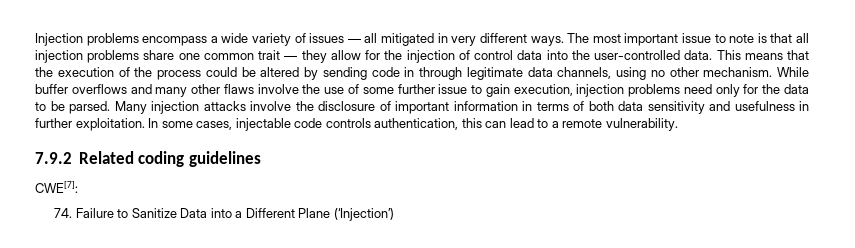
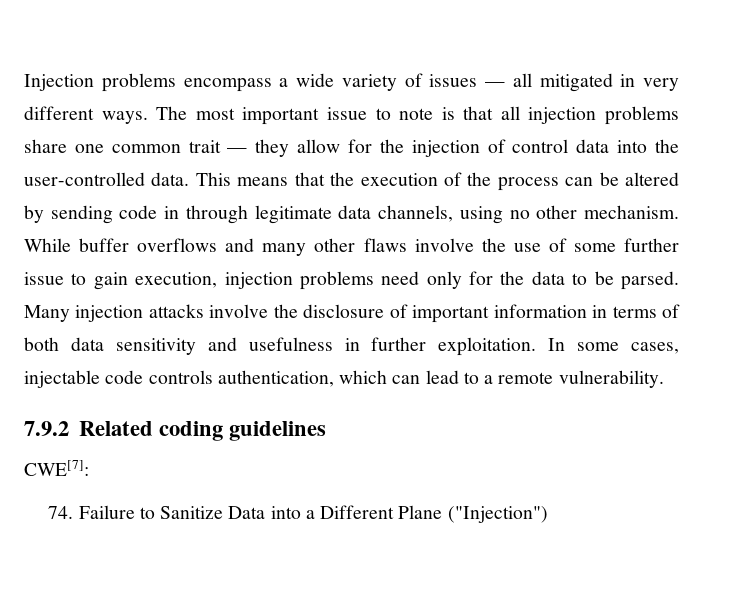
[205,67,237,77] could -> [565,177,594,186] can
[461,118,482,128] this -> [339,370,388,384] which
[333,208,394,221] (‘Injection’) -> [447,506,548,523] ("Injection")

